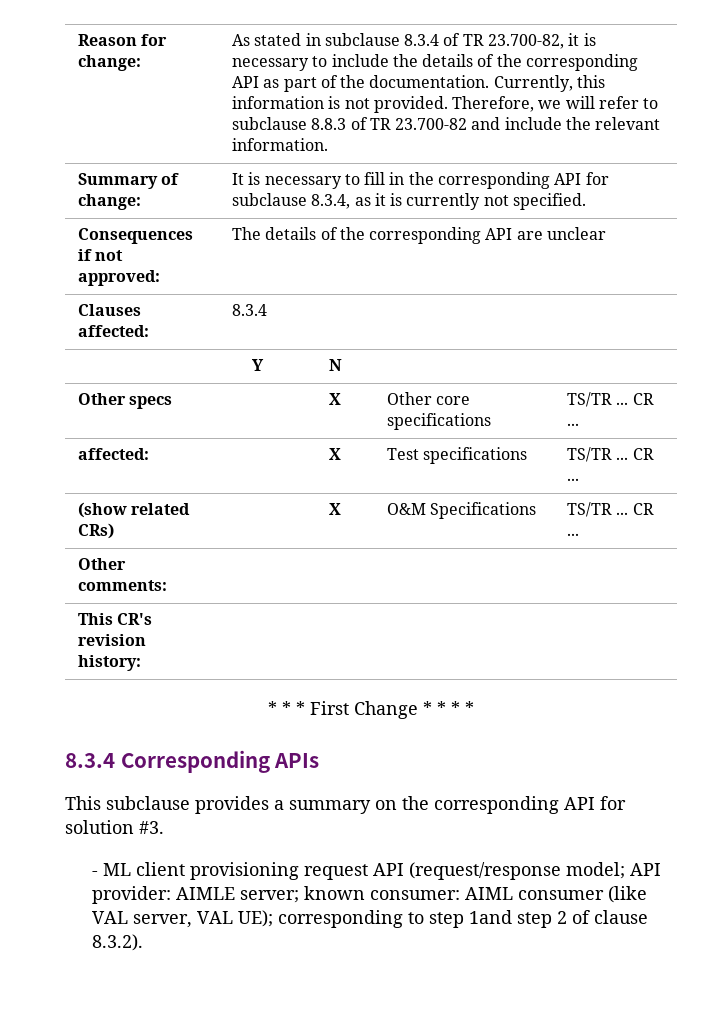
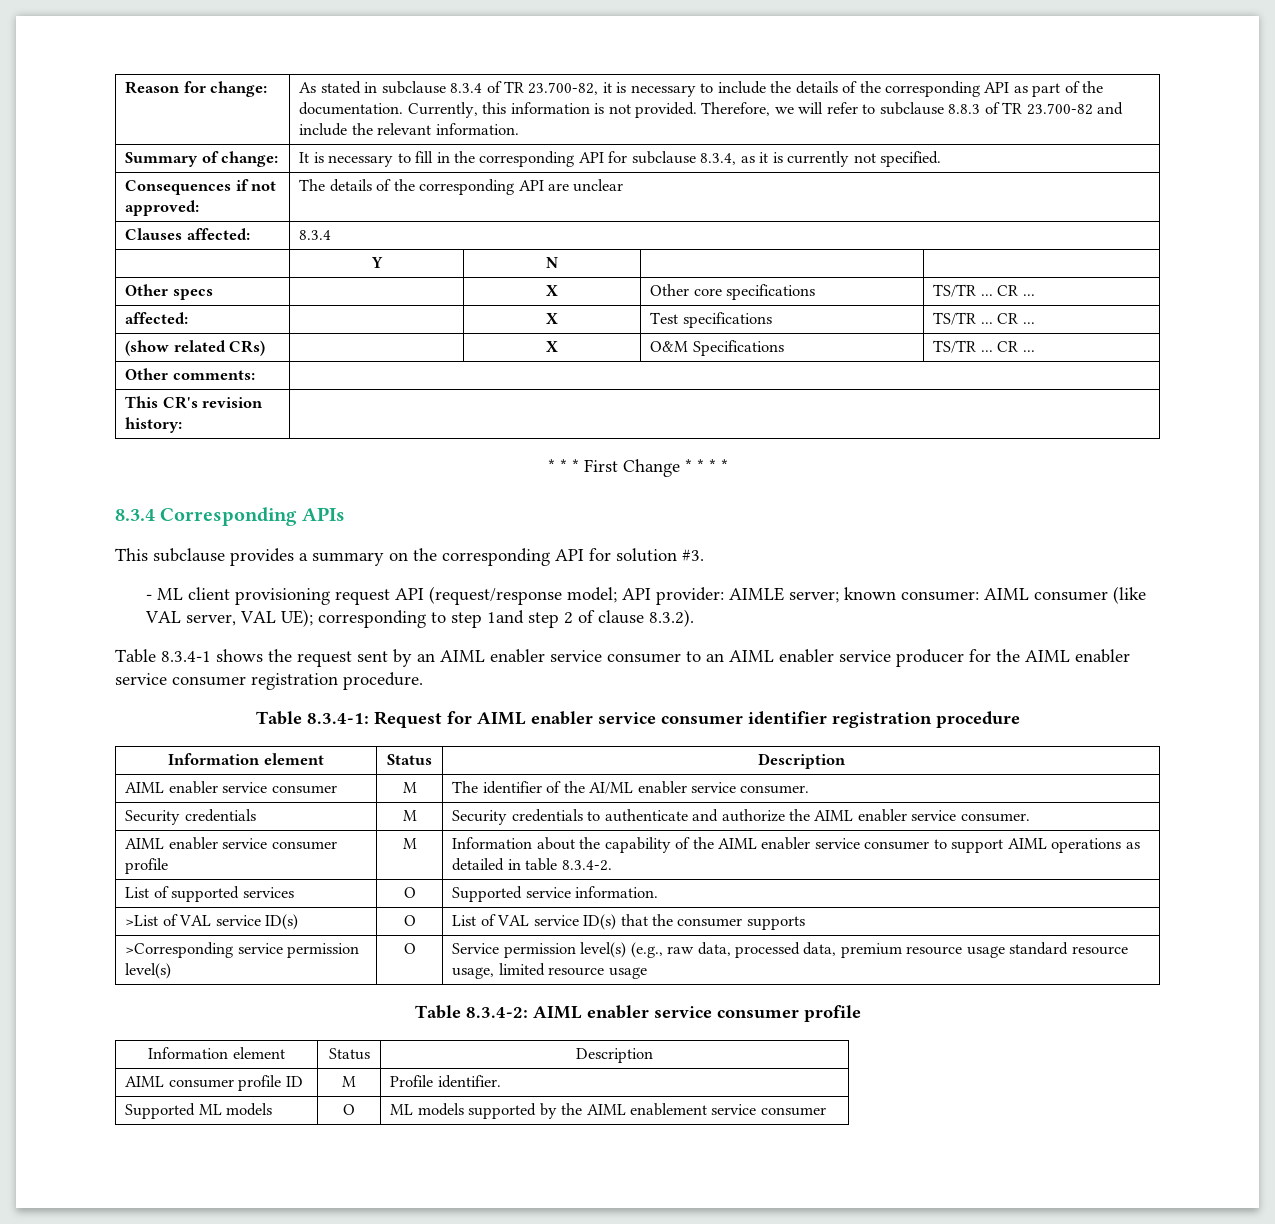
(144, 942) none -> [115,649,1130,667] [115,672,423,690] [255,711,1020,728] [168,753,324,765] [387,754,432,765] [757,753,846,769] [125,781,337,794] [402,782,417,793] [452,781,810,794] [125,809,256,825] [402,810,417,821] [452,809,1030,825] [125,837,337,850] [125,858,169,874] [402,838,417,849] [452,837,1140,853] [452,858,612,871] [125,886,294,902] [403,887,416,898] [452,886,659,902] [125,914,299,930] [403,915,416,926] [452,914,805,930] [125,942,360,958] [125,963,172,979] [403,943,416,954] [452,942,1128,958] [452,963,647,979] [414,1005,861,1022] [148,1047,285,1059] [328,1048,370,1060] [576,1048,653,1063] [125,1075,303,1091] [342,1076,356,1087] [390,1075,501,1088] [125,1103,273,1119] [343,1104,355,1115] [390,1103,826,1119] // Table 8.3.4-1 shows the request sent by an AIML enabler service consumer to an AIML enabler service producer for the AIML enabler service consumer registration procedure. // Table 8.3.4-1: Request for AIML enabler service consumer identifier registration procedure // Information element | Status | Description // AIML enabler service consumer | M | The identifier of the AI/ML enabler service consumer. // Security credentials | M | Security credentials to authenticate and authorize the AIML enabler service consumer. // AIML enabler service consumer profile | M | Information about the capability of the AIML enabler service consumer to support AIML operations as detailed in table 8.3.4-2. // List of supported services | O | Supported service information. // >List of VAL service ID(s) | O | List of VAL service ID(s) that the consumer supports // >Corresponding service permission level(s) | O | Service permission level(s) (e.g., raw data, processed data, premium resource usage standard resource usage, limited resource usage // Table 8.3.4-2: AIML enabler service consumer profile // Information element | Status | Description // AIML consumer profile ID | M | Profile identifier. // Supported ML models | O | ML models supported by the AIML enablement service consumer

